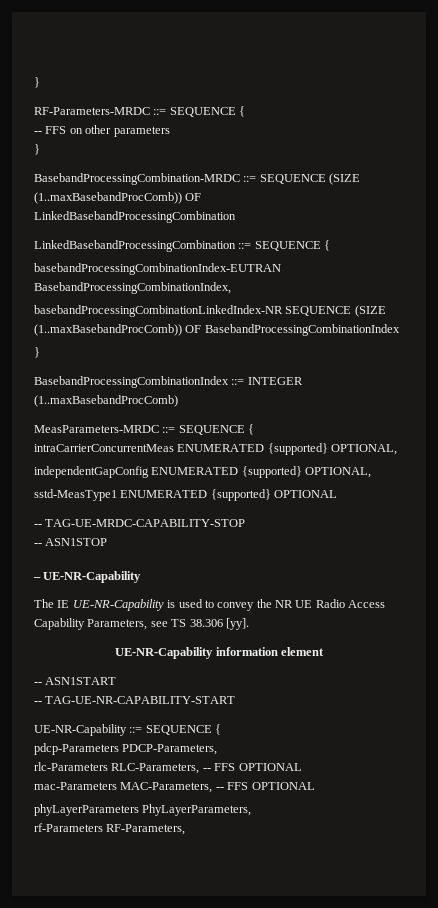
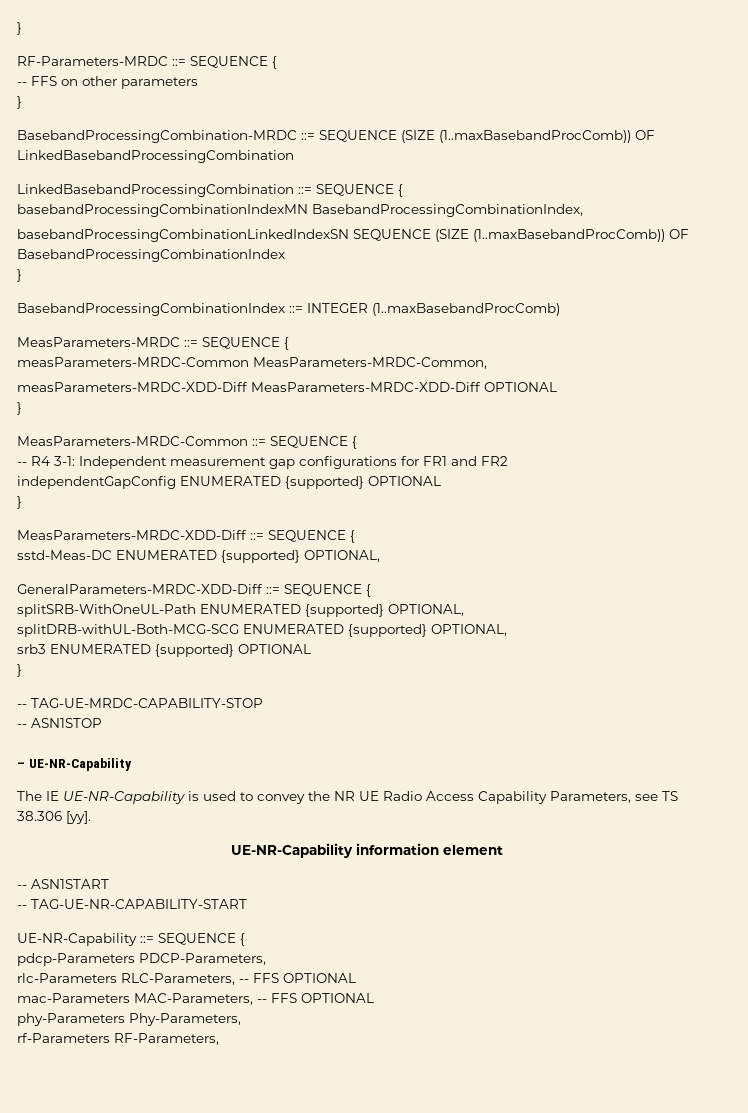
[34,263,281,275] basebandProcessingCombinationIndex-EUTRAN -> [17,204,308,217] basebandProcessingCombinationIndexMN
[34,305,283,317] basebandProcessingCombinationLinkedIndex-NR -> [17,229,349,242] basebandProcessingCombinationLinkedIndexSN
[34,443,398,455] [34,466,372,478] [34,489,338,501] intraCarrierConcurrentMeas ENUMERATED {supported} OPTIONAL, // independentGapConfig ENUMERATED {supported} OPTIONAL, // sstd-MeasType1 ENUMERATED {supported} OPTIONAL -> [17,357,487,369] [17,382,557,392] [17,402,22,415] [17,436,357,449] [17,456,508,469] [17,476,441,489] [17,496,22,509] [17,530,355,543] [17,550,380,563] [17,584,371,597] [17,604,464,617] [17,624,507,637] [17,644,311,657] [17,664,22,677] measParameters-MRDC-Common MeasParameters-MRDC-Common, // measParameters-MRDC-XDD-Diff MeasParameters-MRDC-XDD-Diff OPTIONAL // } // MeasParameters-MRDC-Common ::= SEQUENCE { // -- R4 3-1: Independent measurement gap configurations for FR1 and FR2 // independentGapConfig ENUMERATED {supported} OPTIONAL // } // MeasParameters-MRDC-XDD-Diff ::= SEQUENCE { // sstd-Meas-DC ENUMERATED {supported} OPTIONAL, // GeneralParameters-MRDC-XDD-Diff ::= SEQUENCE { // splitSRB-WithOneUL-Path ENUMERATED {supported} OPTIONAL, // splitDRB-withUL-Both-MCG-SCG ENUMERATED {supported} OPTIONAL, // srb3 ENUMERATED {supported} OPTIONAL // }
[34,804,252,816] phyLayerParameters PhyLayerParameters, -> [17,1013,241,1026] phy-Parameters Phy-Parameters,

